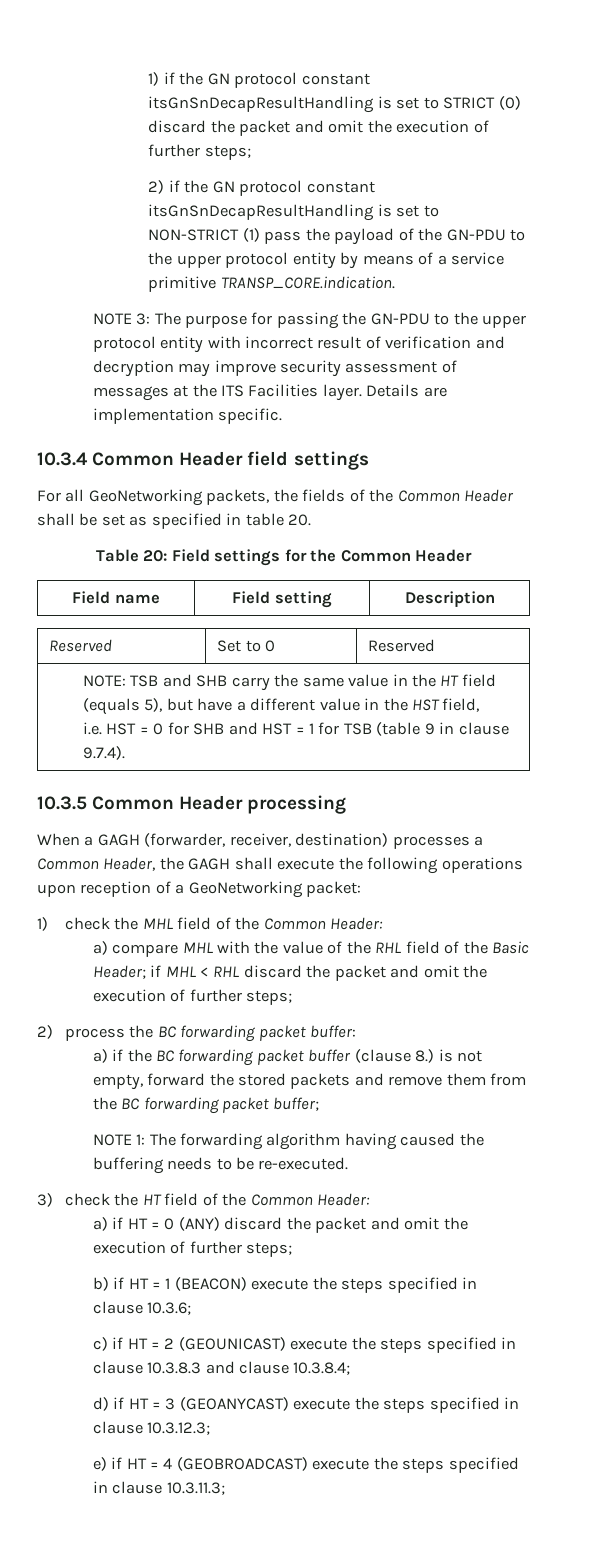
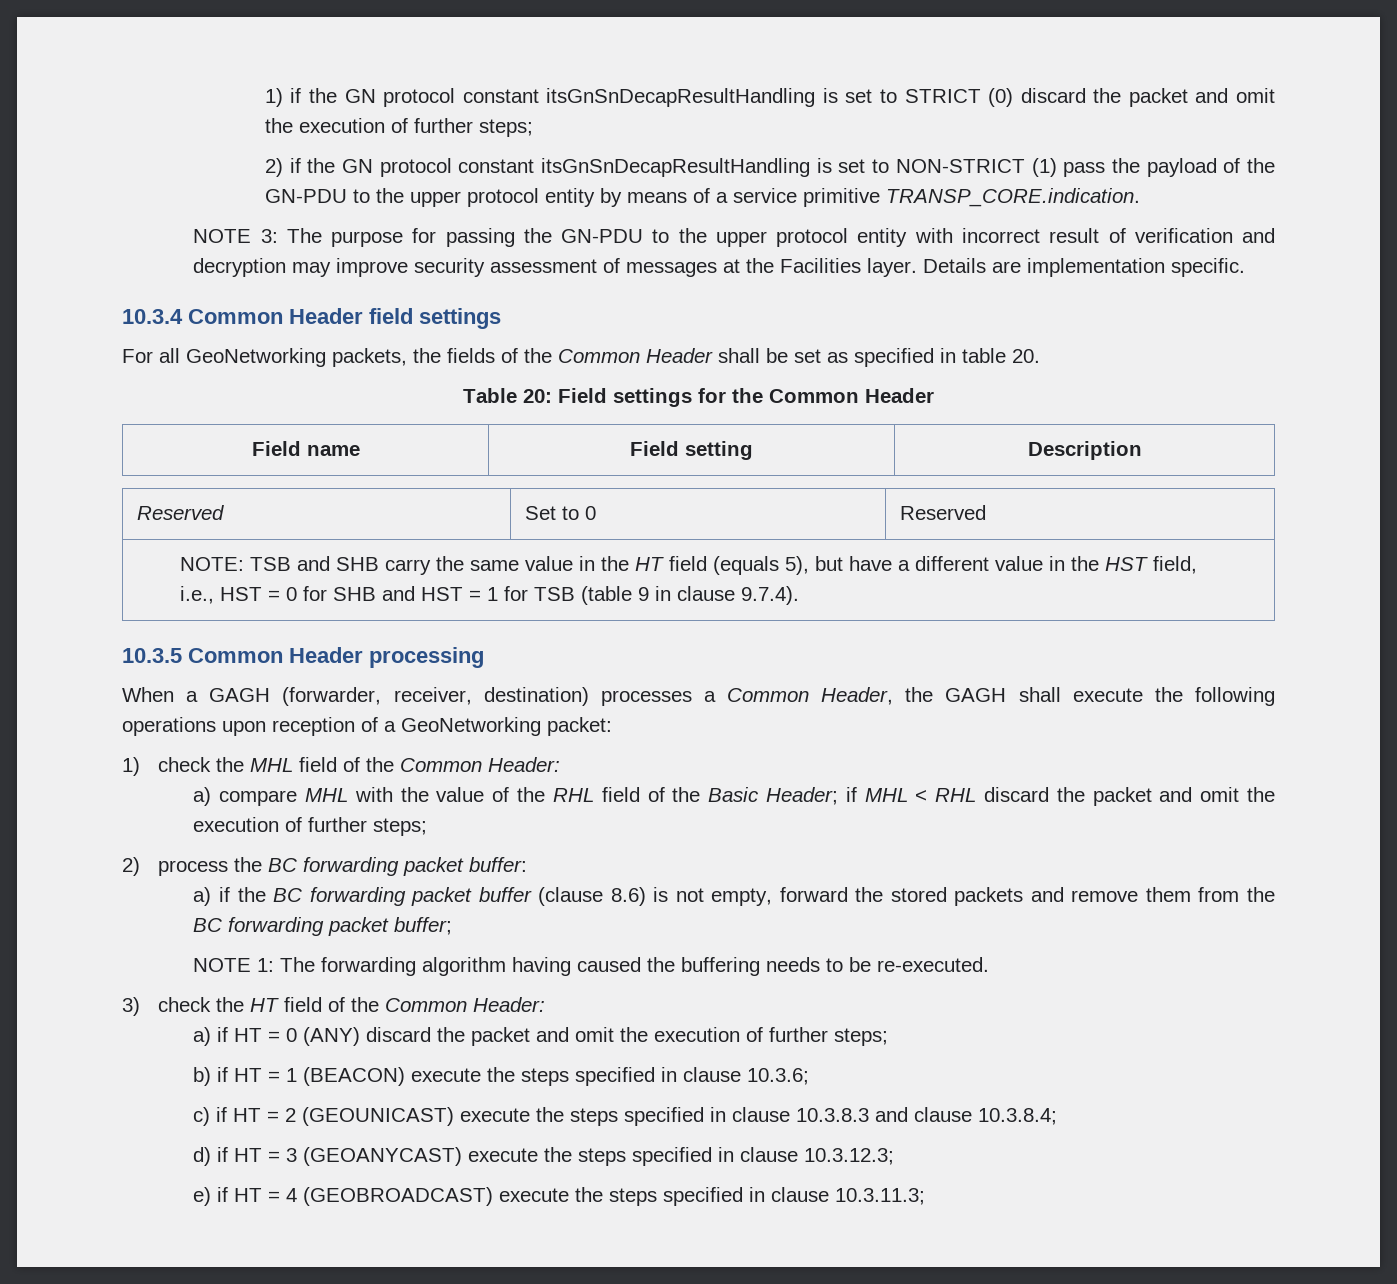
[221,385,245,397] ITS -> (775, 265) none
[82,722,102,735] i.e. -> [179,586,214,604] i.e.,
[415,1049,435,1063] 8.) -> [610,887,646,906] 8.6)

